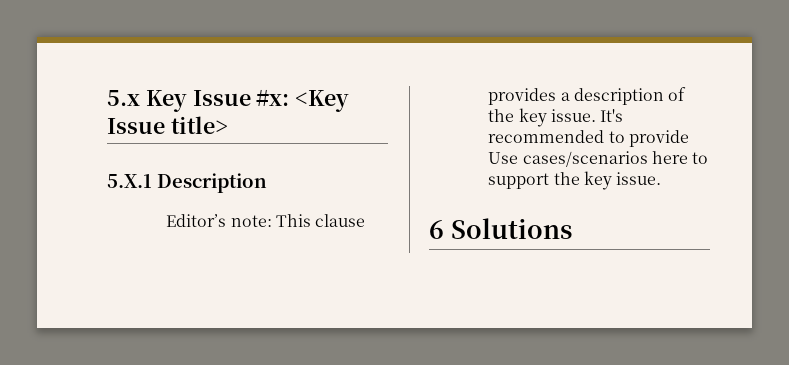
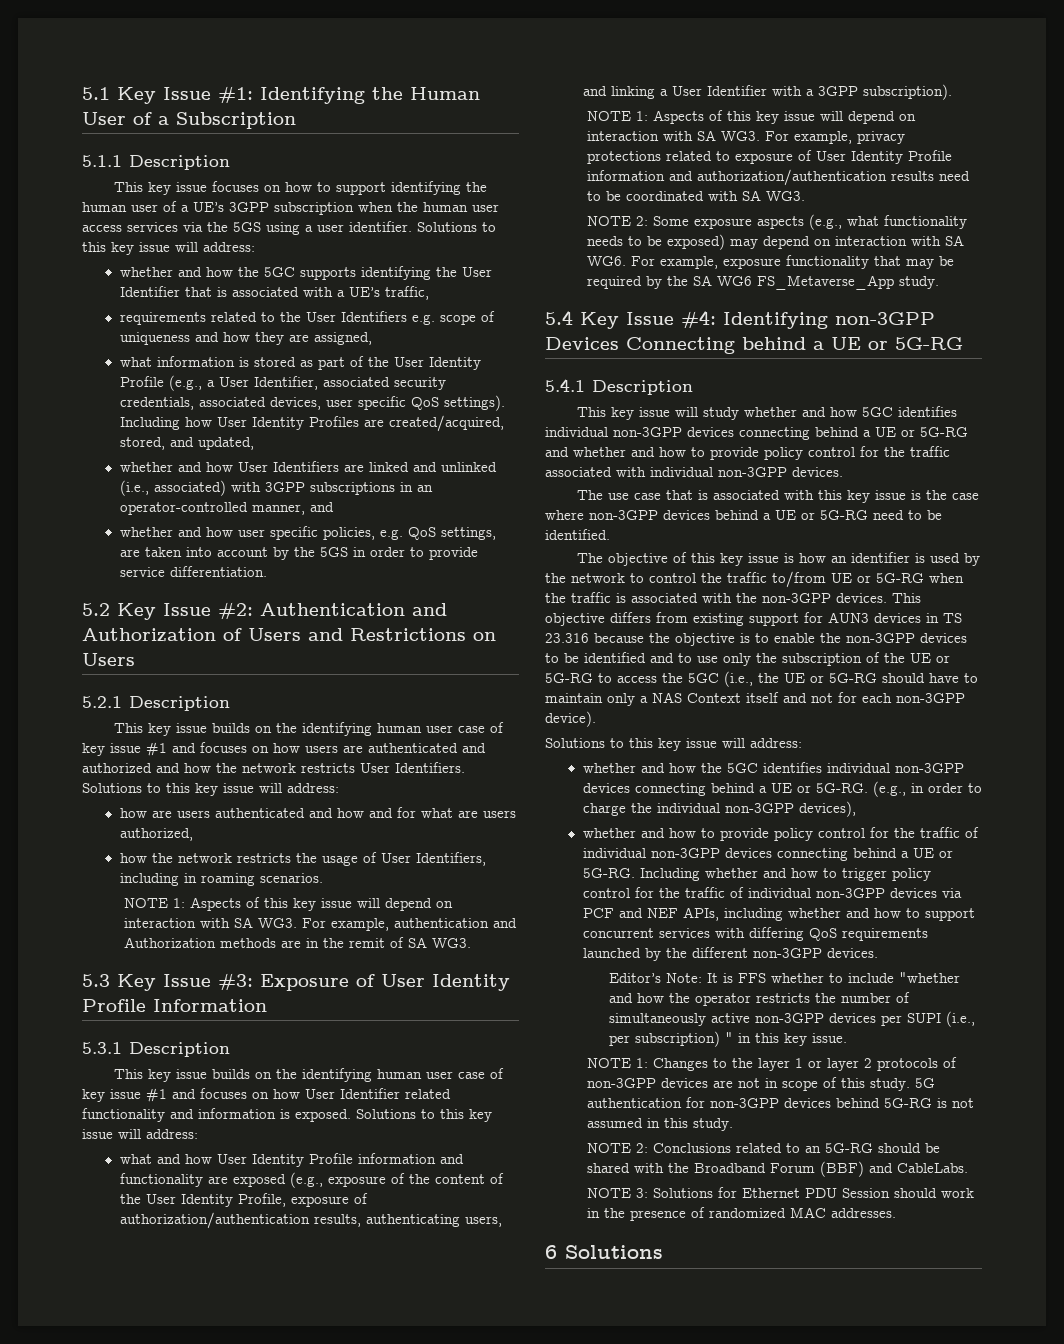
[107,89,350,112] [107,116,228,134] [107,173,267,193] [166,214,366,227] [488,87,687,105] [488,108,624,127] [488,130,689,147] [488,151,709,167] [488,171,662,190] 5.x Key Issue #x: <Key Issue title> // 5.X.1 Description // Editor’s note: This clause provides a description of the key issue. It's recommended to provide Use cases/scenarios here to support the key issue. -> [82,86,480,104] [82,112,296,129] [82,155,230,170] [114,181,488,195] [82,201,499,215] [82,221,496,235] [82,242,255,255] [119,266,492,280] [119,286,429,300] [119,311,495,325] [119,332,372,345] [119,356,481,370] [119,375,446,391] [119,395,505,411] [119,415,504,432] [119,437,254,450] [119,461,497,472] [119,480,433,496] [119,502,334,515] [119,526,496,540] [119,547,478,560] [119,566,267,577] [82,602,447,620] [82,628,496,643] [82,653,135,666] [82,696,230,711] [114,722,505,736] [82,742,486,756] [82,762,465,773] [82,783,339,796] [119,807,516,818] [119,828,193,841] [119,852,486,866] [119,873,323,886] [124,897,454,911] [124,917,518,931] [124,937,472,948] [82,973,510,991] [82,999,267,1012] [82,1042,230,1057] [114,1068,505,1082] [82,1088,451,1102] [82,1108,492,1122] [82,1129,198,1139] [119,1153,464,1167] [119,1172,504,1188] [119,1193,368,1207] [119,1212,502,1229] [582,84,952,100] [587,110,917,124] [587,130,906,144] [587,150,953,164] [587,169,971,186] [587,190,806,201] [587,214,968,230] [587,234,965,250] [587,255,955,269] [587,275,940,290] [545,310,935,329] [545,337,963,354] [545,379,693,395] [577,406,958,420] [545,427,968,440] [545,446,950,460] [545,467,843,477] [577,490,980,503] [545,510,942,520] [545,529,610,540] [577,552,981,566] [545,571,964,588] [545,592,921,603] [545,612,962,626] [545,633,967,646] [545,652,950,666] [545,671,978,687] [545,692,965,706] [545,711,596,727] [545,738,802,751] [582,762,964,773] [582,781,982,797] [582,801,856,817] [582,827,979,841] [582,848,953,861] [582,868,931,881] [582,887,962,898] [582,907,975,921] [582,927,928,941] [582,947,878,961] [608,972,960,983] [608,992,910,1006] [608,1011,975,1027] [608,1031,847,1047] [587,1057,958,1071] [587,1077,936,1091] [587,1097,975,1108] [587,1118,734,1131] [587,1143,941,1153] [587,1161,969,1177] [587,1187,975,1198] [587,1207,897,1221] 5.1 Key Issue #1: Identifying the Human User of a Subscription // 5.1.1 Description // This key issue focuses on how to support identifying the human user of a UE’s 3GPP subscription when the human user access services via the 5GS using a user identifier. Solutions to this key issue will address: // whether and how the 5GC supports identifying the User Identifier that is associated with a UE’s traffic, // requirements related to the User Identifiers e.g. scope of uniqueness and how they are assigned, // what information is stored as part of the User Identity Profile (e.g., a User Identifier, associated security credentials, associated devices, user specific QoS settings). Including how User Identity Profiles are created/acquired, stored, and updated, // whether and how User Identifiers are linked and unlinked (i.e., associated) with 3GPP subscriptions in an operator-controlled manner, and // whether and how user specific policies, e.g. QoS settings, are taken into account by the 5GS in order to provide service differentiation. // 5.2 Key Issue #2: Authentication and Authorization of Users and Restrictions on Users // 5.2.1 Description // This key issue builds on the identifying human user case of key issue #1 and focuses on how users are authenticated and authorized and how the network restricts User Identifiers. Solutions to this key issue will address: // how are users authenticated and how and for what are users authorized, // how the network restricts the usage of User Identifiers, including in roaming scenarios. // NOTE 1: Aspects of this key issue will depend on interaction with SA WG3. For example, authentication and Authorization methods are in the remit of SA WG3. // 5.3 Key Issue #3: Exposure of User Identity Profile Information // 5.3.1 Description // This key issue builds on the identifying human user case of key issue #1 and focuses on how User Identifier related functionality and information is exposed. Solutions to this key issue will address: // what and how User Identity Profile information and functionality are exposed (e.g., exposure of the content of the User Identity Profile, exposure of authorization/authentication results, authenticating users, and linking a User Identifier with a 3GPP subscription). // NOTE 1: Aspects of this key issue will depend on interaction with SA WG3. For example, privacy protections related to exposure of User Identity Profile information and authorization/authentication results need to be coordinated with SA WG3. // NOTE 2: Some exposure aspects (e.g., what functionality needs to be exposed) may depend on interaction with SA WG6. For example, exposure functionality that may be required by the SA WG6 FS_Metaverse_App study. // 5.4 Key Issue #4: Identifying non-3GPP Devices Connecting behind a UE or 5G-RG // 5.4.1 Description // This key issue will study whether and how 5GC identifies individual non-3GPP devices connecting behind a UE or 5G-RG and whether and how to provide policy control for the traffic associated with individual non-3GPP devices. // The use case that is associated with this key issue is the case where non-3GPP devices behind a UE or 5G-RG need to be identified. // The objective of this key issue is how an identifier is used by the network to control the traffic to/from UE or 5G-RG when the traffic is associated with the non-3GPP devices. This objective differs from existing support for AUN3 devices in TS 23.316 because the objective is to enable the non-3GPP devices to be identified and to use only the subscription of the UE or 5G-RG to access the 5GC (i.e., the UE or 5G-RG should have to maintain only a NAS Context itself and not for each non-3GPP device). // Solutions to this key issue will address: // whether and how the 5GC identifies individual non-3GPP devices connecting behind a UE or 5G-RG. (e.g., in order to charge the individual non-3GPP devices), // whether and how to provide policy control for the traffic of individual non-3GPP devices connecting behind a UE or 5G-RG. Including whether and how to trigger policy control for the traffic of individual non-3GPP devices via PCF and NEF APIs, including whether and how to support concurrent services with differing QoS requirements launched by the different non-3GPP devices. // Editor’s Note: It is FFS whether to include "whether and how the operator restricts the number of simultaneously active non-3GPP devices per SUPI (i.e., per subscription) " in this key issue. // NOTE 1: Changes to the layer 1 or layer 2 protocols of non-3GPP devices are not in scope of this study. 5G authentication for non-3GPP devices behind 5G-RG is not assumed in this study. // NOTE 2: Conclusions related to an 5G-RG should be shared with the Broadband Forum (BBF) and CableLabs. // NOTE 3: Solutions for Ethernet PDU Session should work in the presence of randomized MAC addresses.

